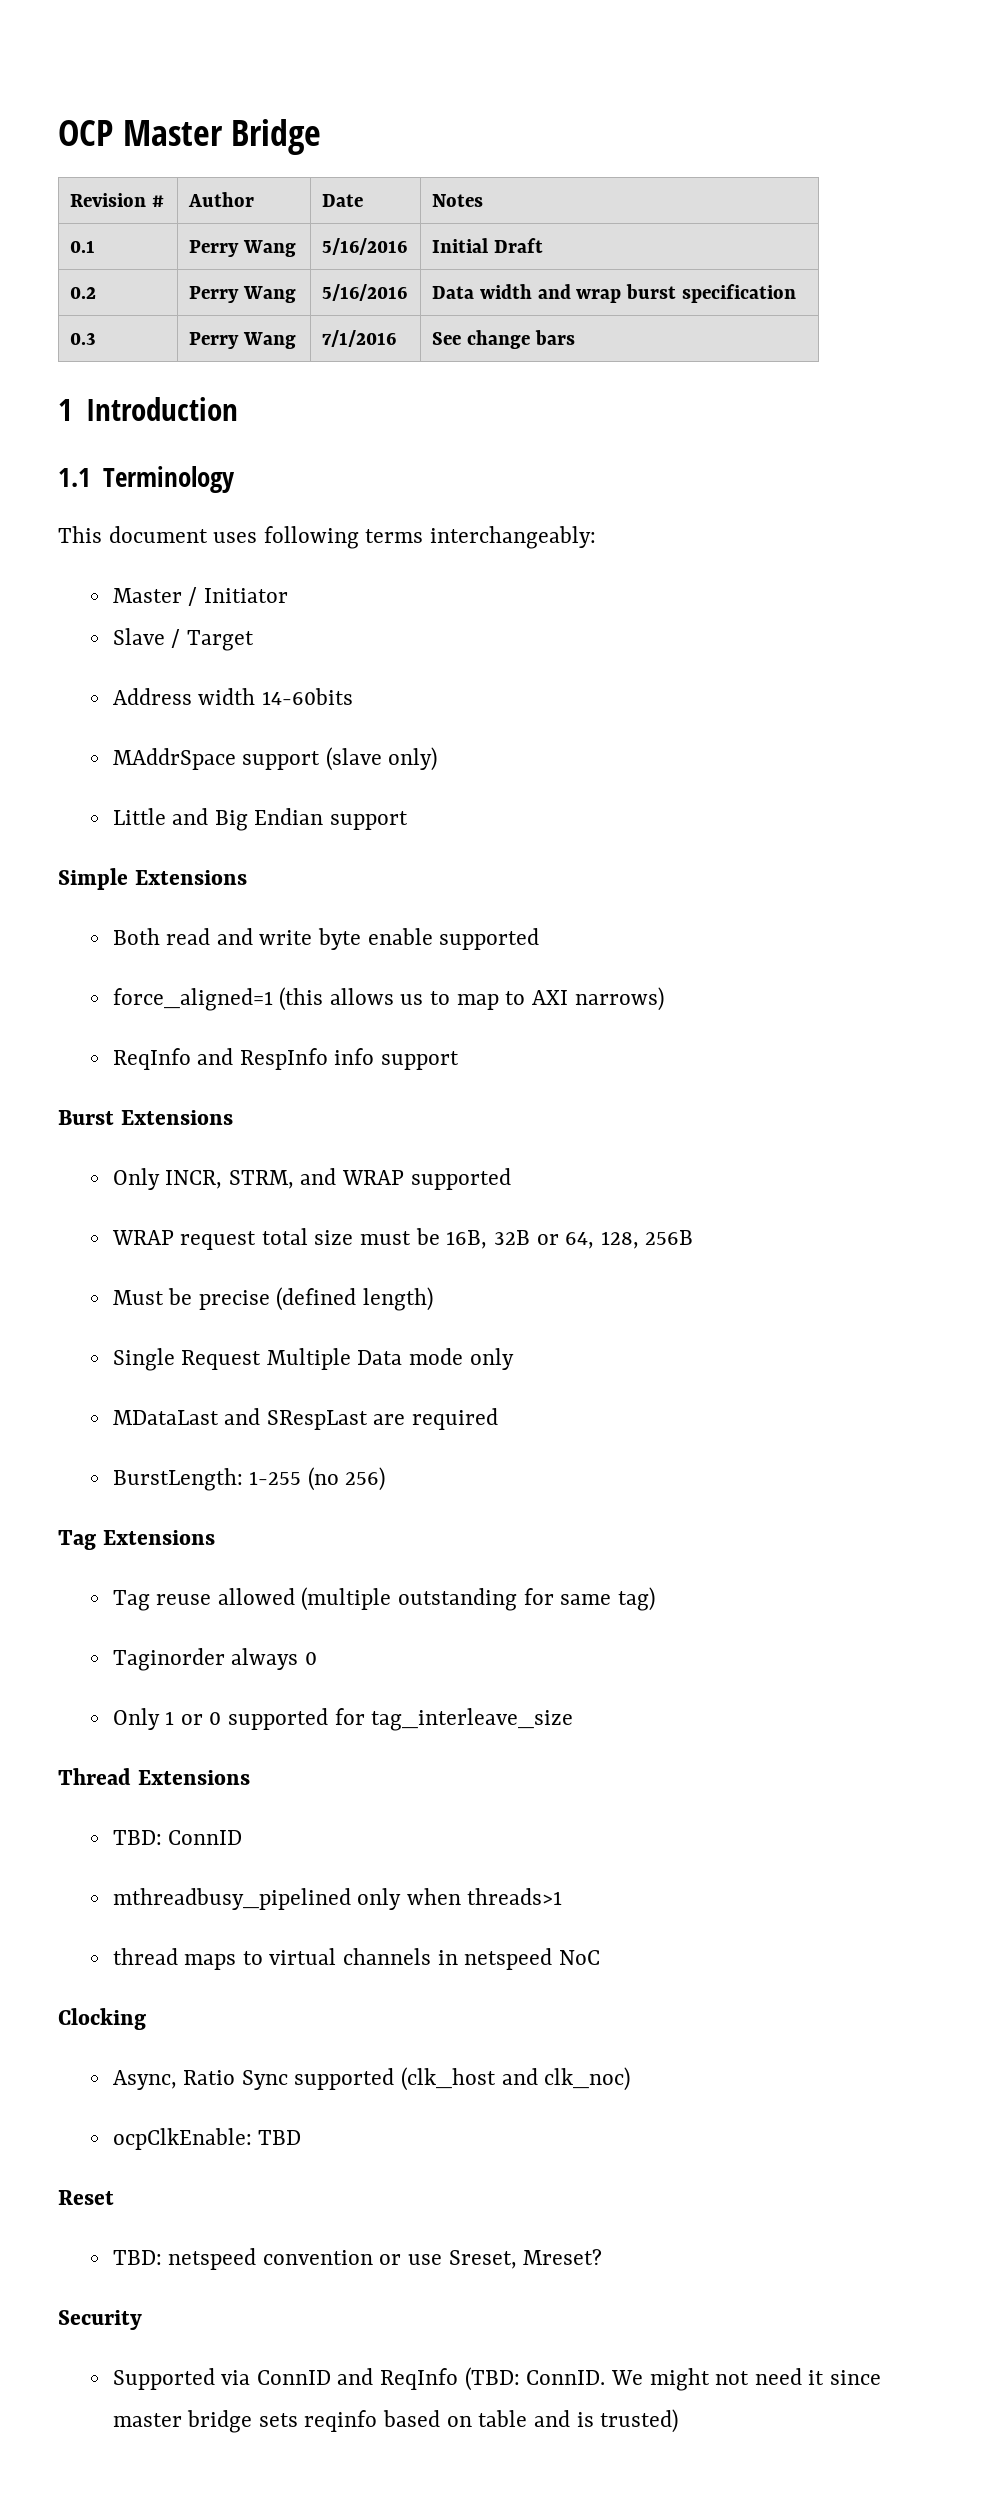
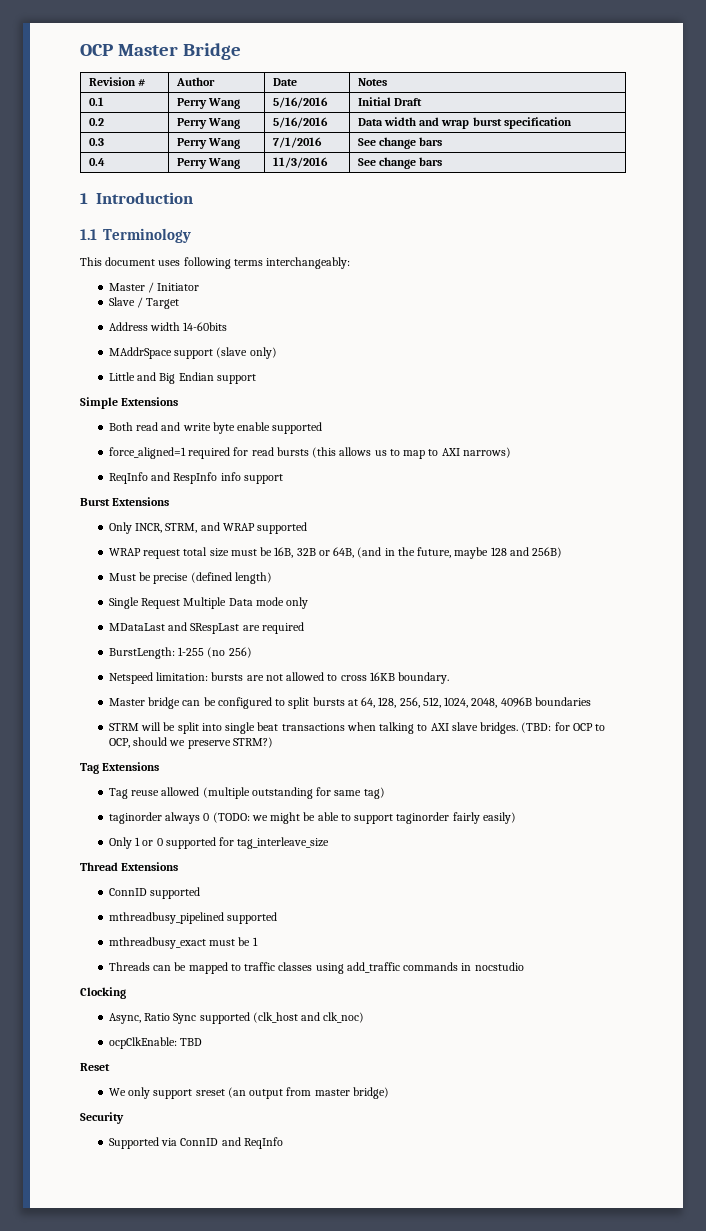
(575, 337) none -> [88,158,105,166] [176,158,240,169] [272,157,328,168] [357,157,443,169] // 0.4 | Perry Wang | 11/3/2016 | See change bars
(273, 999) none -> [188,447,309,459] required for read bursts
[565,1230,694,1249] 64, 128, 256B -> [333,547,563,559] 64B, (and in the future, maybe 128 and 256B)
(386, 1479) none -> [108,672,450,684] [108,697,591,709] [108,722,606,734] [108,737,273,749] // Netspeed limitation: bursts are not allowed to cross 16KB boundary. // Master bridge can be configured to split bursts at 64, 128, 256, 512, 1024, 2048, 4096B boundaries // STRM will be split into single beat transactions when talking to AXI slave bridges. (TBD: for OCP to OCP, should we preserve STRM?)
[112,1648,225,1671] Taginorder -> [108,812,162,824] taginorder
(317, 1658) none -> [212,812,516,824] (TODO: we might be able to support taginorder fairly easily)
[112,1830,243,1845] TBD: ConnID -> [108,887,201,899] ConnID supported
[357,1888,563,1910] [112,1948,600,1970] only when threads>1 // thread maps to virtual channels in netspeed NoC -> [227,912,278,924] [108,937,258,949] [108,962,524,974] supported // mthreadbusy_exact must be 1 // Threads can be mapped to traffic classes using add_traffic commands in nocstudio
[112,2248,603,2270] TBD: netspeed convention or use Sreset, Mreset? -> [108,1087,389,1099] We only support sreset (an output from master bridge)
[464,2367,881,2391] [112,2409,679,2433] (TBD: ConnID. We might not need it since master bridge sets reqinfo based on table and is trusted) -> (283, 1143) none

